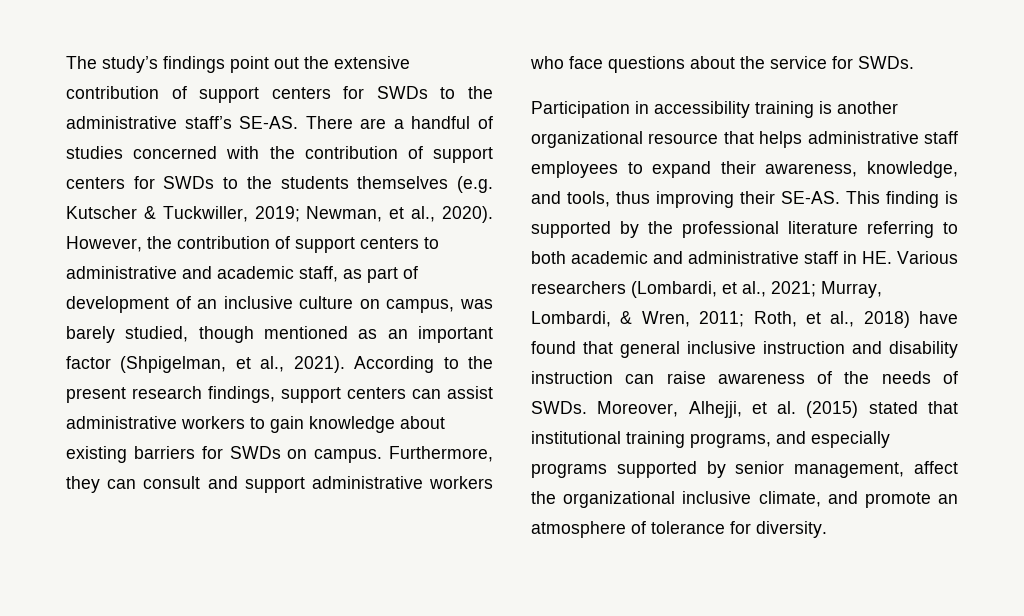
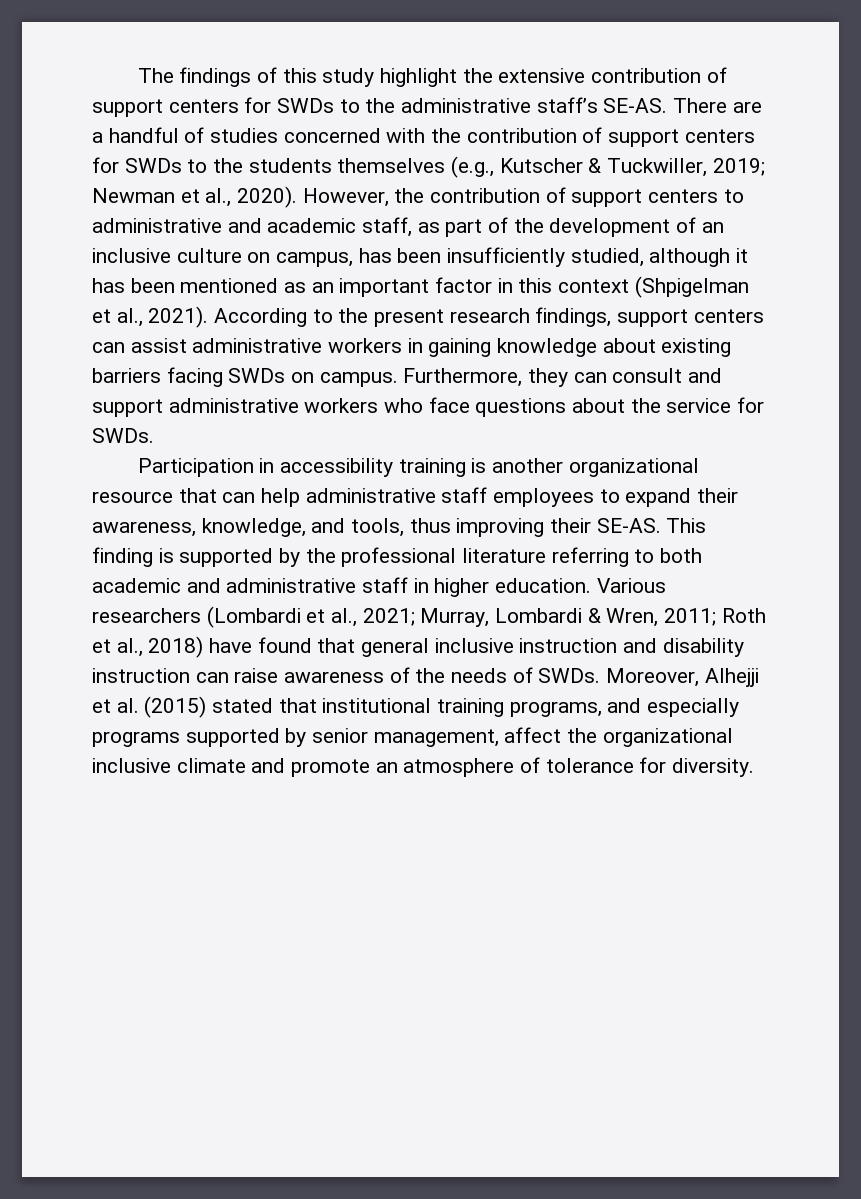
[102,56,299,73] study’s findings point out -> [179,67,457,87] findings of this study highlight
[457,176,494,193] (e.g. -> [451,156,495,178] (e.g.,
[306,206,383,222] Newman, -> [92,188,175,203] Newman
(418, 272) none -> [513,218,544,233] the
[460,299,493,309] [66,326,254,343] was barely studied, though -> [358,247,749,267] [92,278,175,293] has been insufficiently studied, although it has been
[120,356,227,373] (Shpigelman, -> [497,276,749,298] in this context (Shpigelman
[250,416,304,433] to gain -> [407,338,492,357] in gaining
[201,446,223,459] for -> [166,367,223,387] facing
[759,131,803,148] helps -> [222,488,301,507] can help
[862,251,892,264] HE. -> [434,578,592,597] higher education.
[631,281,717,298] (Lombardi, -> [206,606,301,628] (Lombardi
[531,311,611,327] Lombardi, -> [495,608,583,623] Lombardi
[753,311,797,327] Roth, -> [721,608,766,623] Roth
[688,401,742,418] Alhejji, -> [704,668,759,687] Alhejji
[758,491,821,507] climate, -> [176,758,246,773] climate

